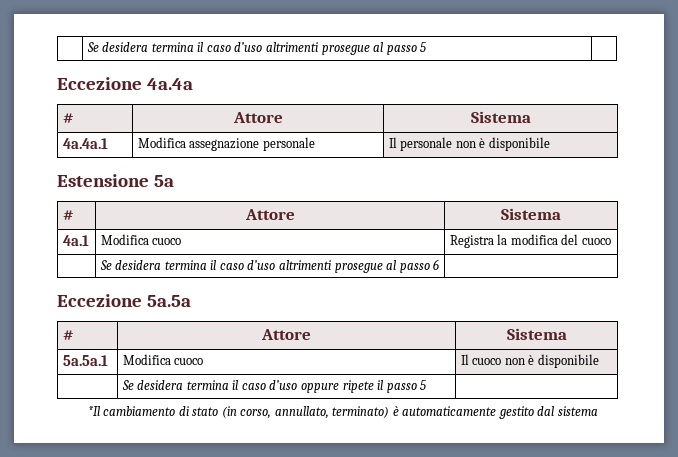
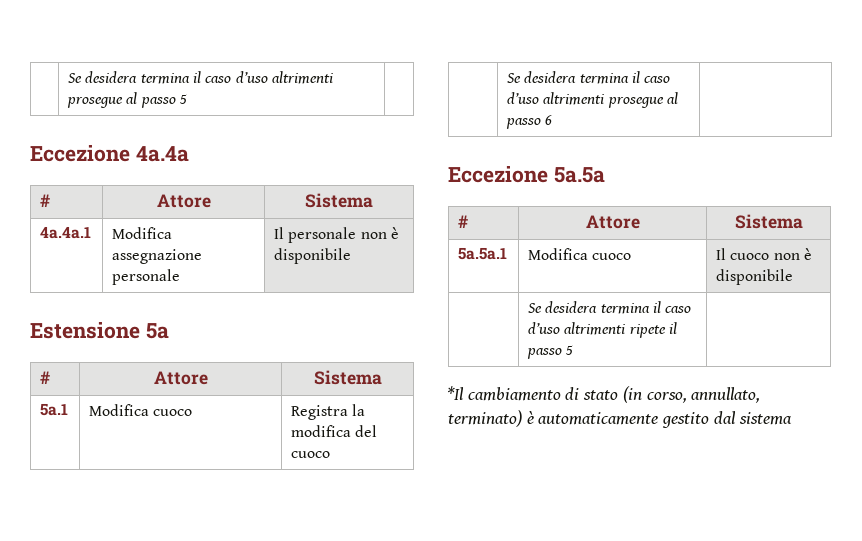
[62,235,89,246] 4a.1 -> [40,403,69,416] 5a.1
[300,383,339,393] oppure -> [564,322,626,335] altrimenti

